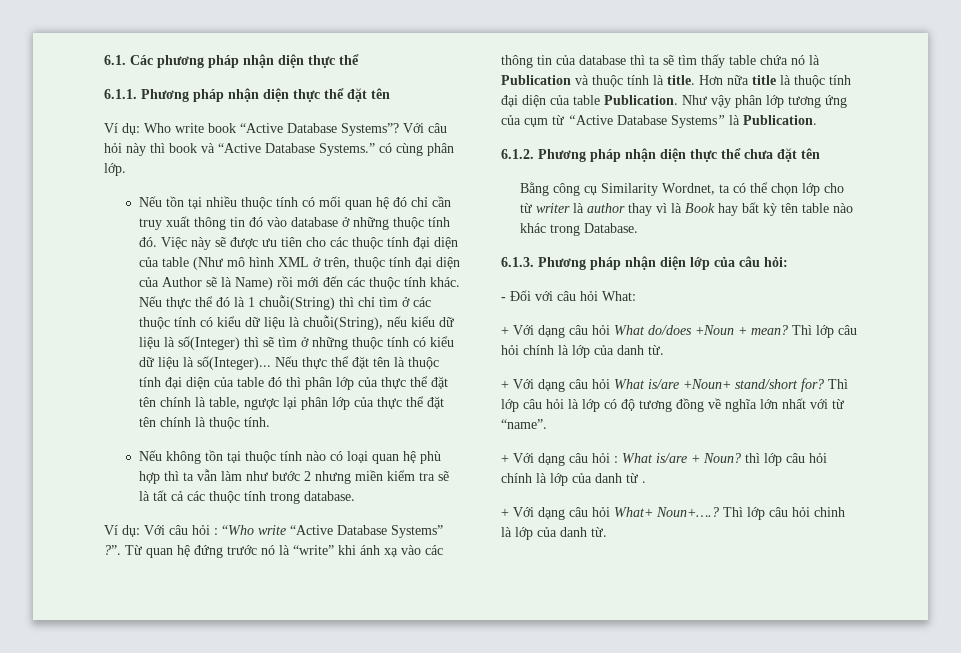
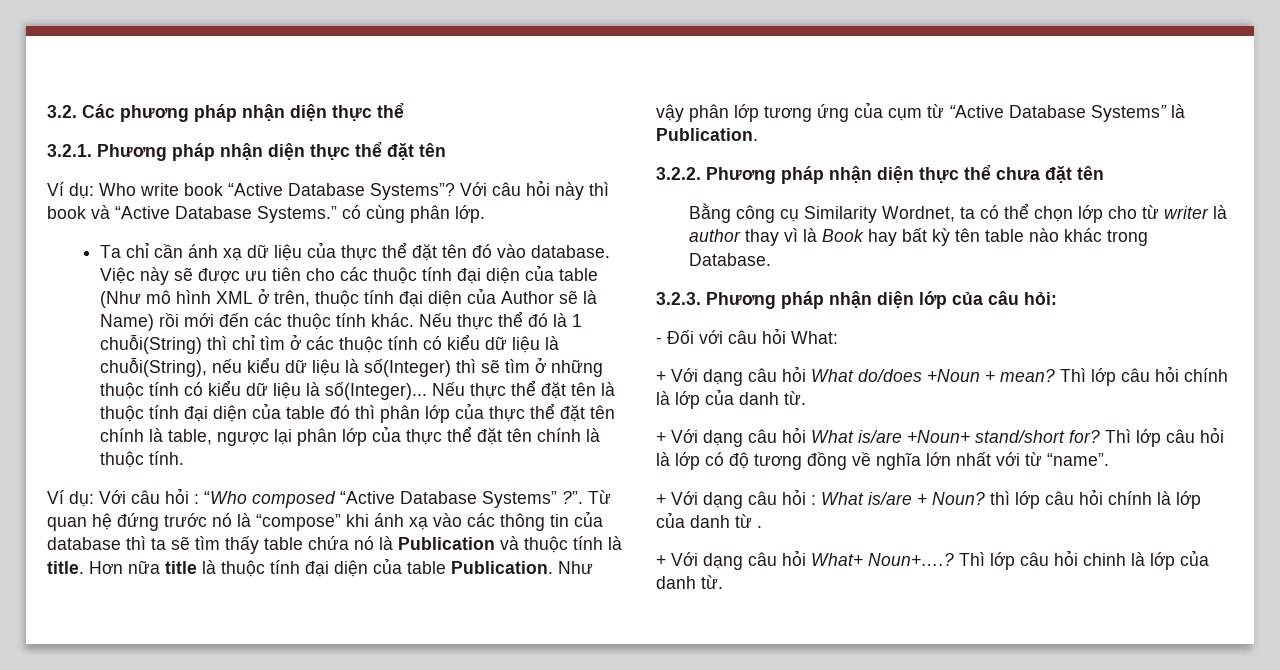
[104,55,126,65] 6.1. -> [47,105,77,118] 3.2.
[104,89,137,99] 6.1.1. -> [47,144,92,157] 3.2.1.
[138,196,451,210] [138,216,450,230] [138,237,157,247] Nếu tồn tại nhiều thuộc tính có mối quan hệ đó chỉ cần truy xuất thông tin đó vào database ở những thuộc tính đó. -> [99,242,610,261] Ta chỉ cần ánh xạ dữ liệu của thực thể đặt tên đó vào database.
[138,450,441,464] [138,469,449,484] [138,490,355,504] // Nếu không tồn tại thuộc tính nào có loại quan hệ phù hợp thì ta vẫn làm như bước 2 nhưng miền kiểm tra sẽ là tất cả các thuộc tính trong database. -> (184, 458) none
[258,525,286,535] write -> [252,491,336,508] composed
[293,545,334,555] “write” -> [256,514,341,531] “compose”
[501,149,534,159] 6.1.2. -> [656,167,701,180] 3.2.2.
[501,257,534,267] 6.1.3. -> [656,292,701,305] 3.2.3.

